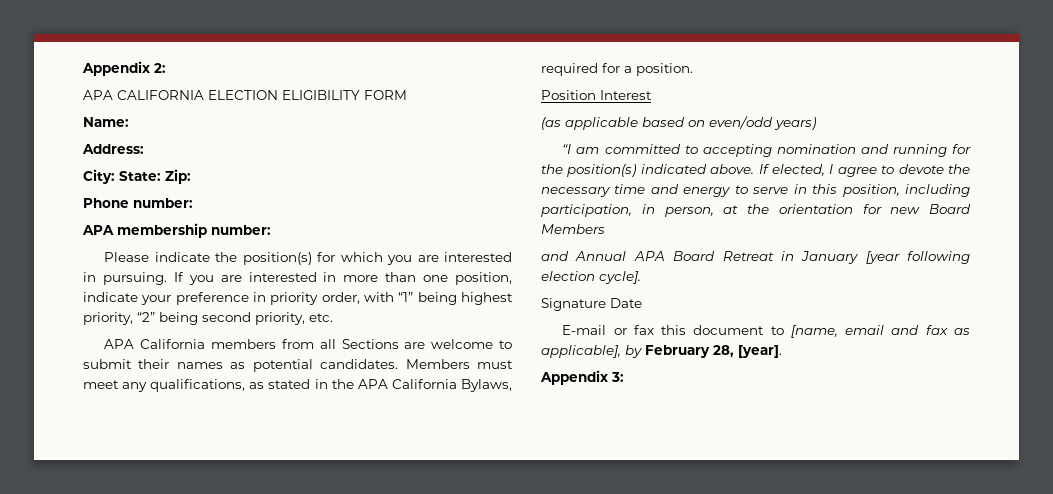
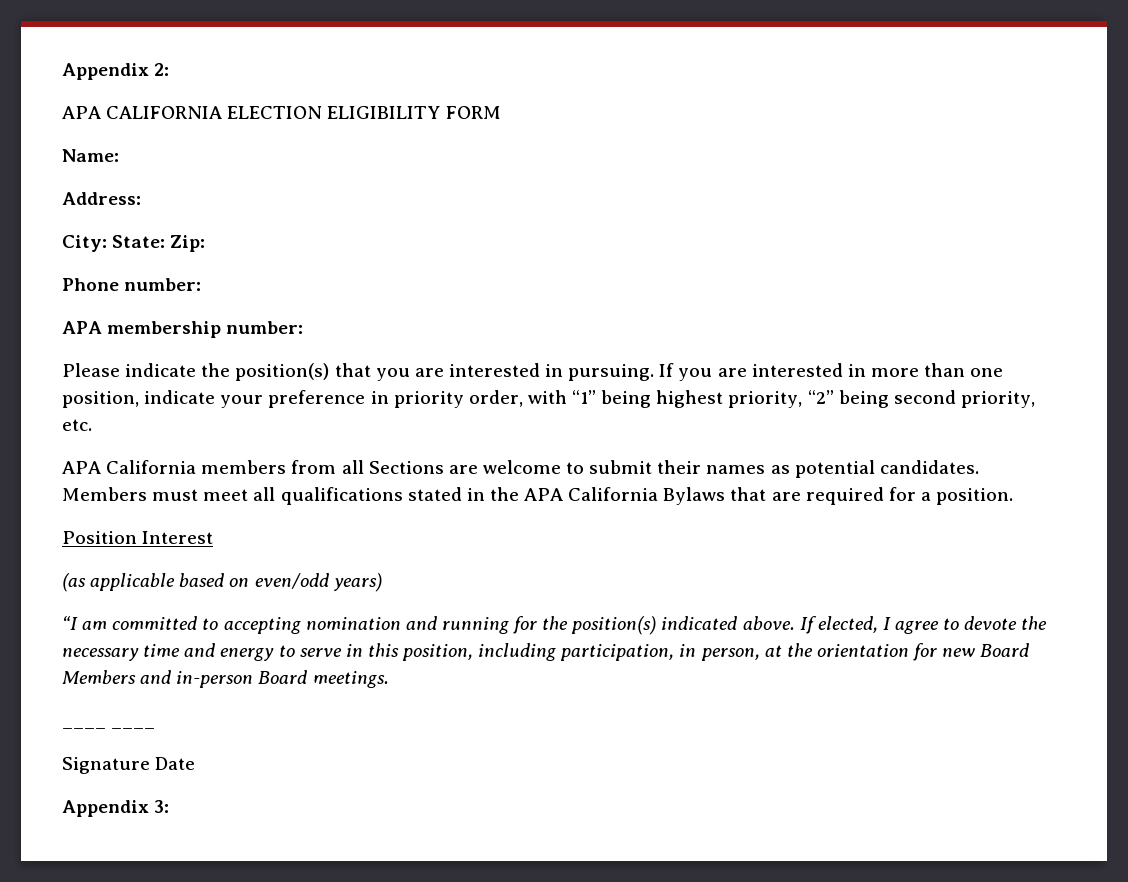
[317,252,383,262] for which -> [334,363,371,377] that
[122,379,265,392] any qualifications, as -> [253,487,403,505] all qualifications
[460,379,512,392] Bylaws, -> [663,487,801,505] Bylaws that are
[541,251,970,264] [541,271,641,284] [541,298,642,311] [562,325,970,338] [541,345,782,358] // and Annual APA Board Retreat in January [year following election cycle]. // Signature Date // E-mail or fax this document to [name, email and fax as applicable], by February 28, [year]. -> [140,670,389,688] [62,727,156,729] [62,757,196,774] and in-person Board meetings. // ____ ____ // Signature Date

